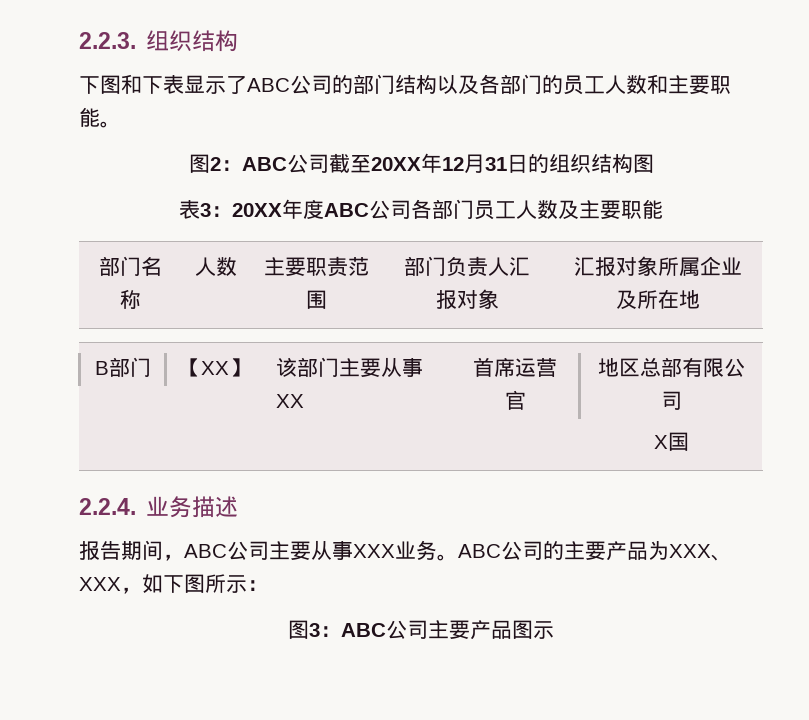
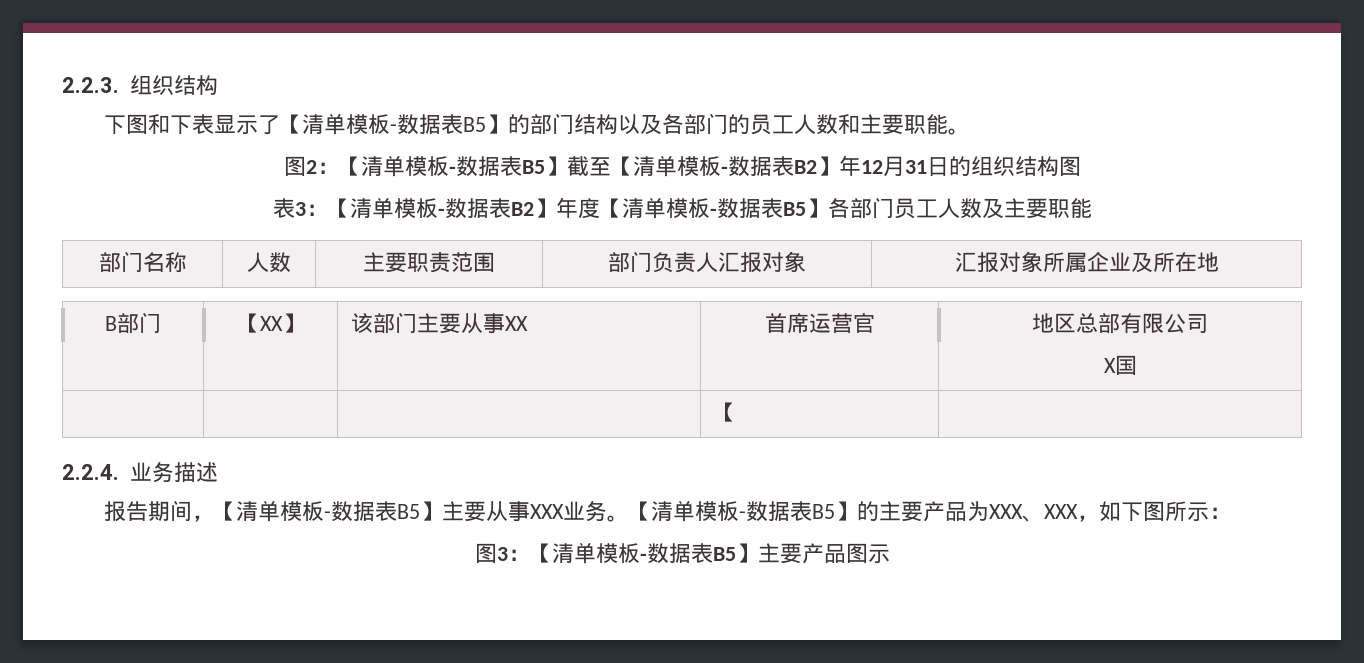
[247,75,332,94] ABC公司 -> [280,114,509,135] 【清单模板-数据表B5】
[241,153,421,173] ABC公司截至20XX -> [338,156,839,177] 【清单模板-数据表B5】截至【清单模板-数据表B2】
[232,199,411,219] 20XX年度ABC公司 -> [327,197,828,219] 【清单模板-数据表B2】年度【清单模板-数据表B5】
(689, 441) none -> [714,402,737,422] // | | | 【 |
[184,541,269,560] ABC公司 -> [214,501,443,522] 【清单模板-数据表B5】
[458,541,543,560] ABC公司 -> [629,501,858,522] 【清单模板-数据表B5】
[341,620,428,639] ABC公司 -> [529,543,758,564] 【清单模板-数据表B5】

